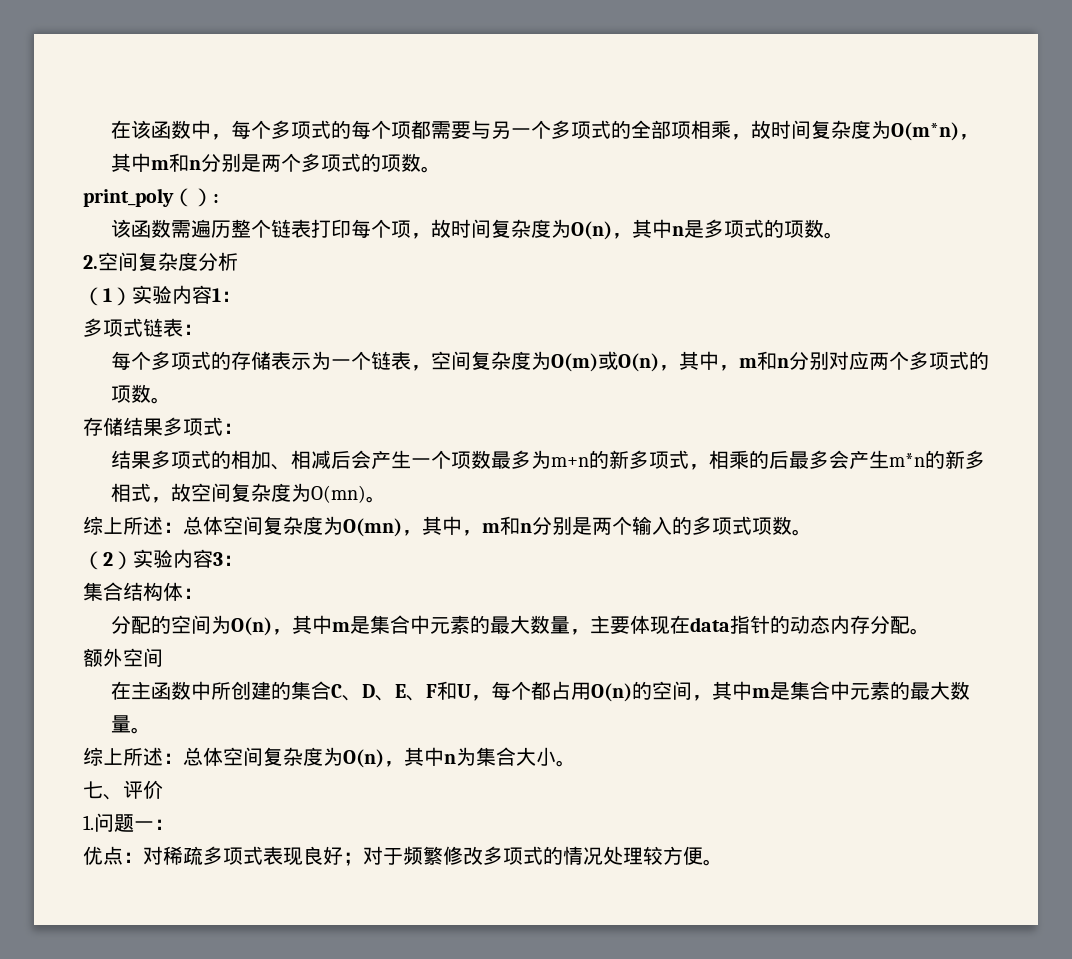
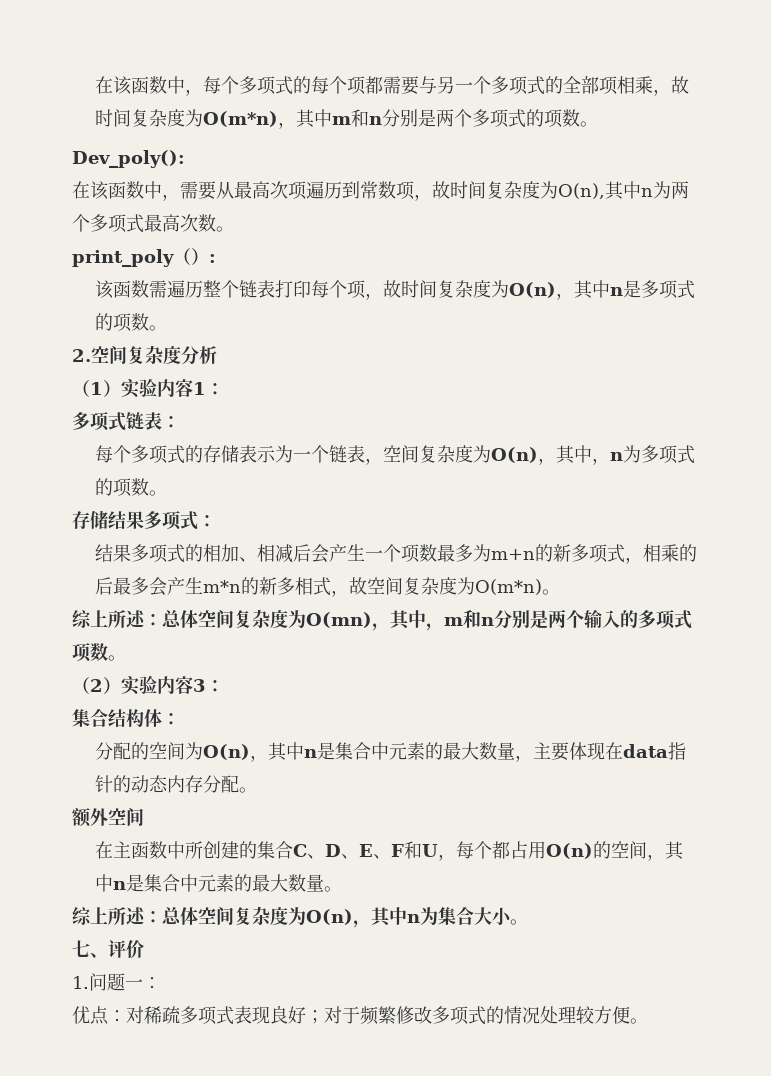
(441, 169) none -> [72,150,185,168] [72,181,689,201] [72,214,234,233] // Dev_poly(): // 在该函数中，需要从最高次项遍历到常数项，故时间复杂度为O(n),其中n为两个多项式最高次数。
[550,351,618,372] O(m)或 -> (491, 454) none
[738,351,909,370] m和n分别对应两个 -> [609,445,641,463] n为
[310,485,366,503] O(mn) -> [474,579,542,595] O(m*n)
[331,622,350,632] m -> [303,749,317,758] n
[751,688,770,698] m -> [112,881,126,890] n

